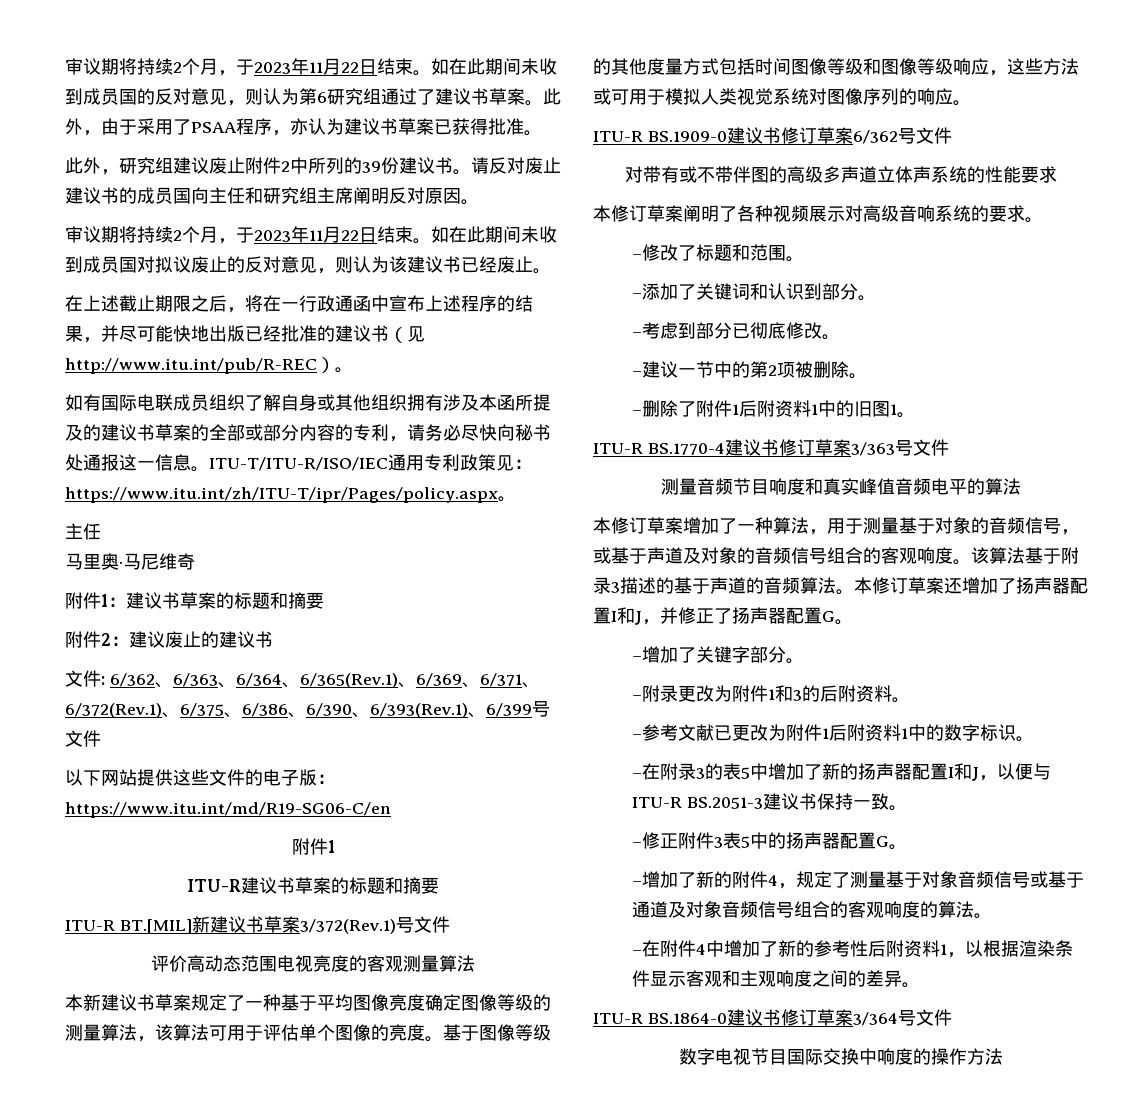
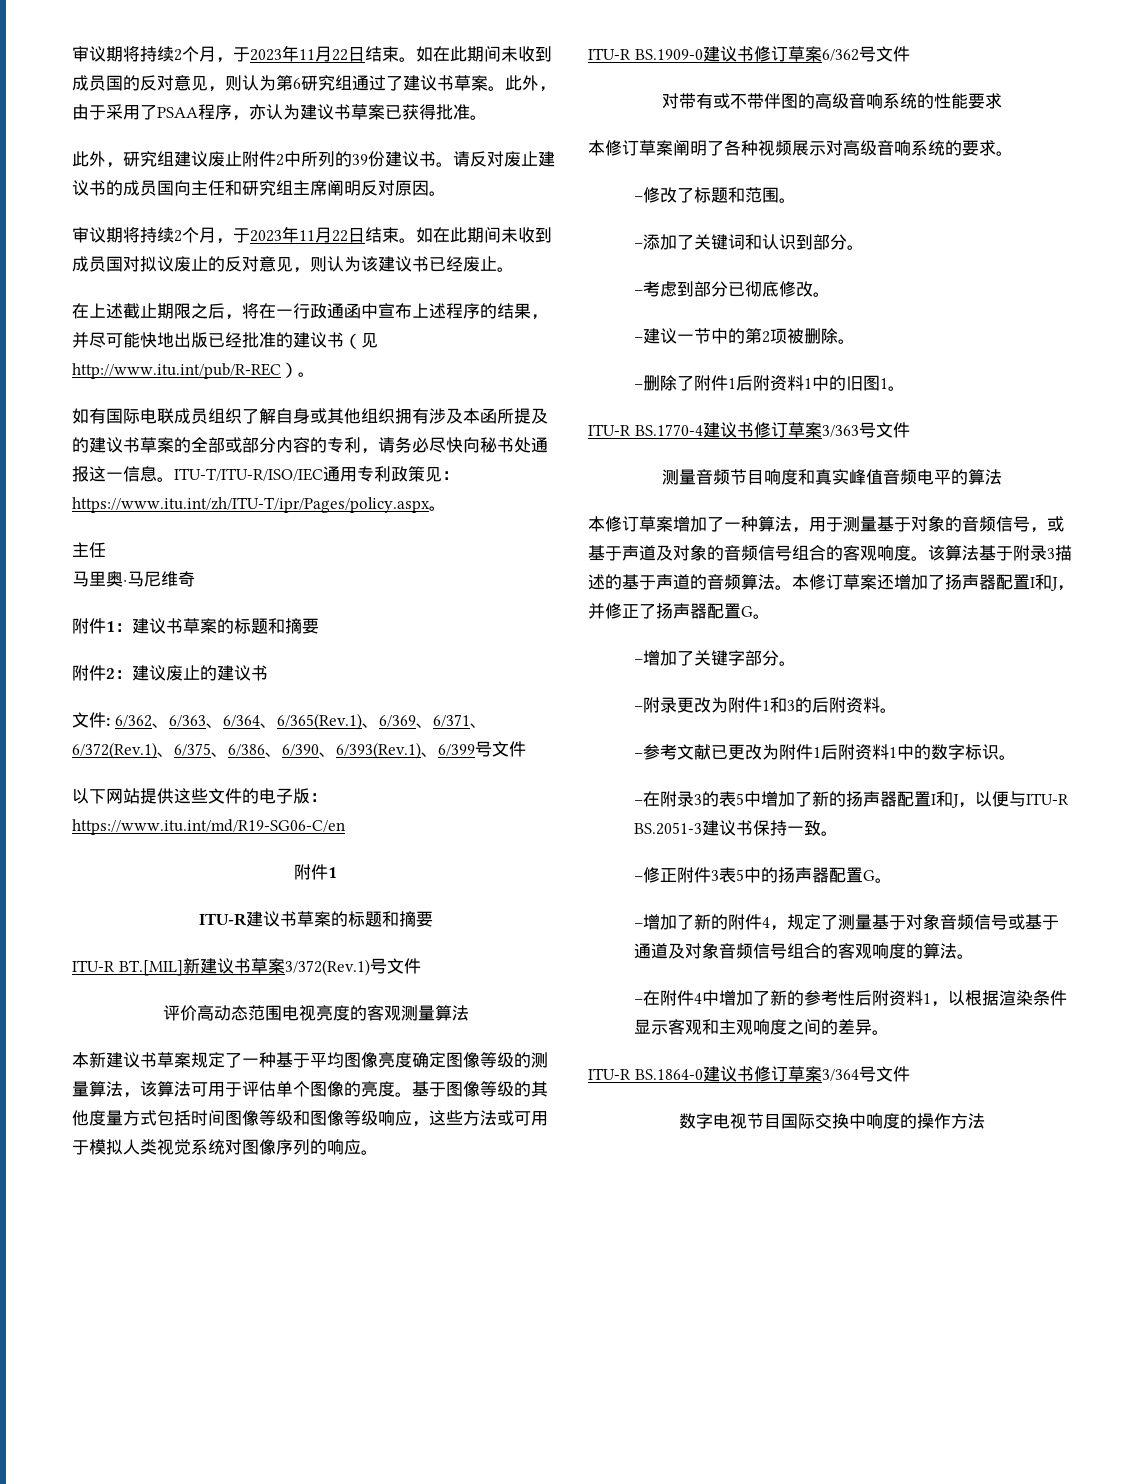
[823,166,931,183] 多声道立体声 -> [848,93,883,109] 音响

